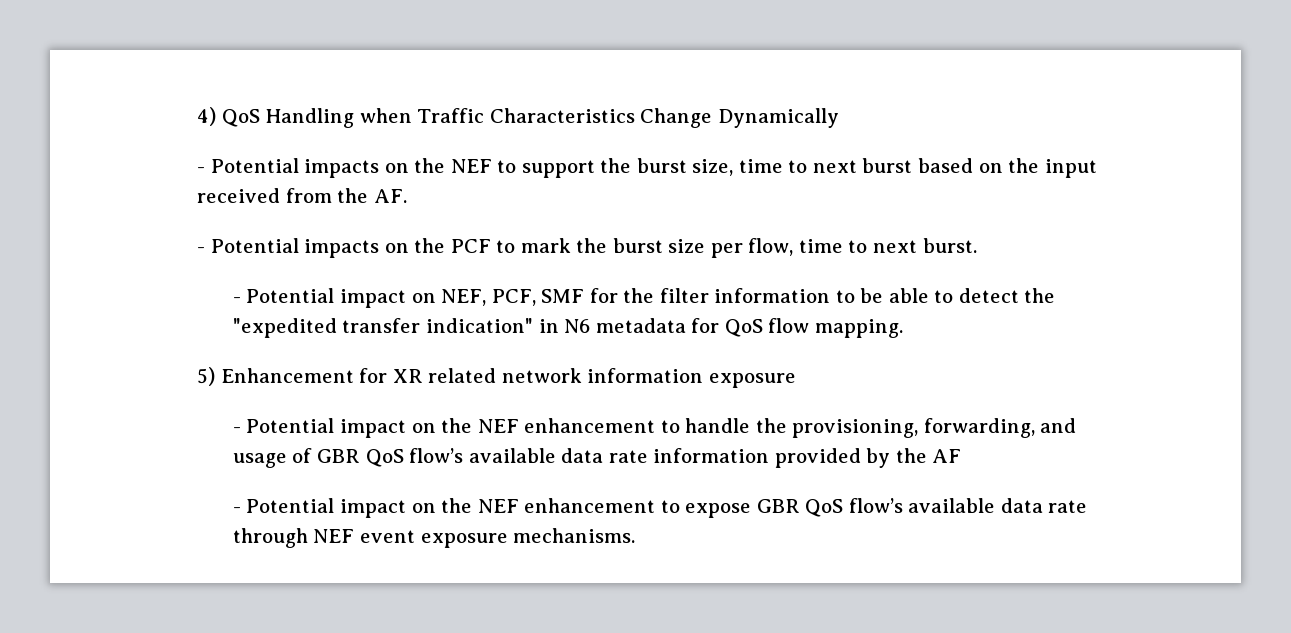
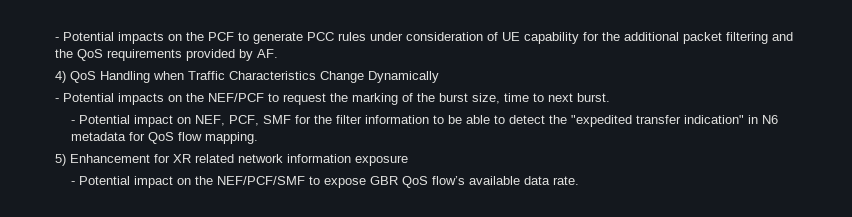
(196, 116) none -> [54,32,793,44] [54,49,278,61] - Potential impacts on the PCF to generate PCC rules under consideration of UE capability for the additional packet filtering and the QoS requirements provided by AF. //
[450,159,595,178] NEF to support -> [207,93,413,105] NEF/PCF to request the marking of
[862,158,1097,178] [196,188,407,203] [196,238,917,258] burst based on the input received from the AF. // - Potential impacts on the PCF to mark the burst size per flow, time to next -> (573, 97) none
[477,418,1077,438] [232,448,962,468] [232,498,656,518] NEF enhancement to handle the provisioning, forwarding, and usage of GBR QoS flow’s available data rate information provided by the AF // - Potential impact on the NEF enhancement -> [217,176,306,185] NEF/PCF/SMF
[1048,500,1088,513] [232,528,636,548] rate through NEF event exposure mechanisms. -> [553,176,580,185] rate.

